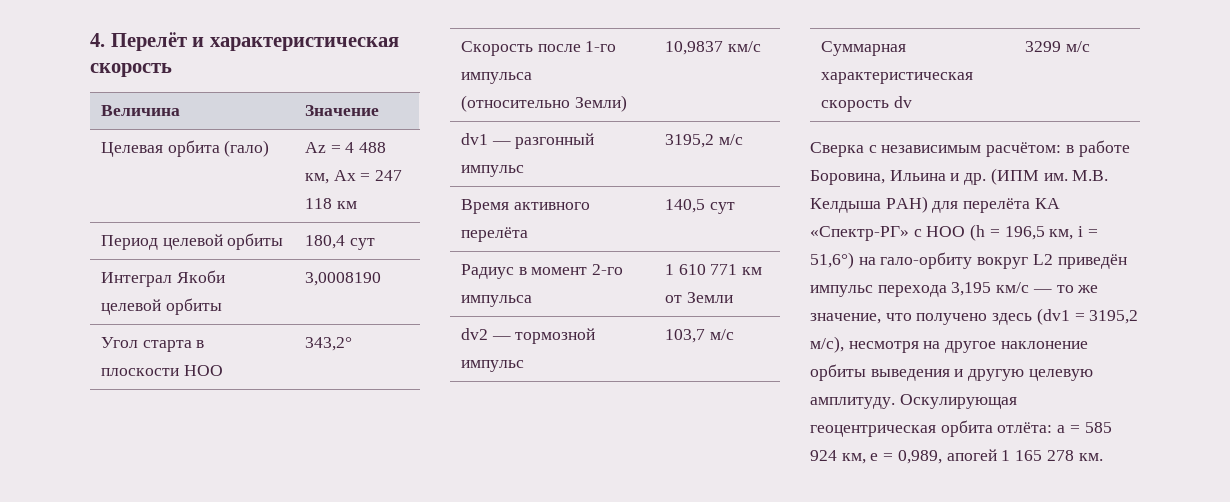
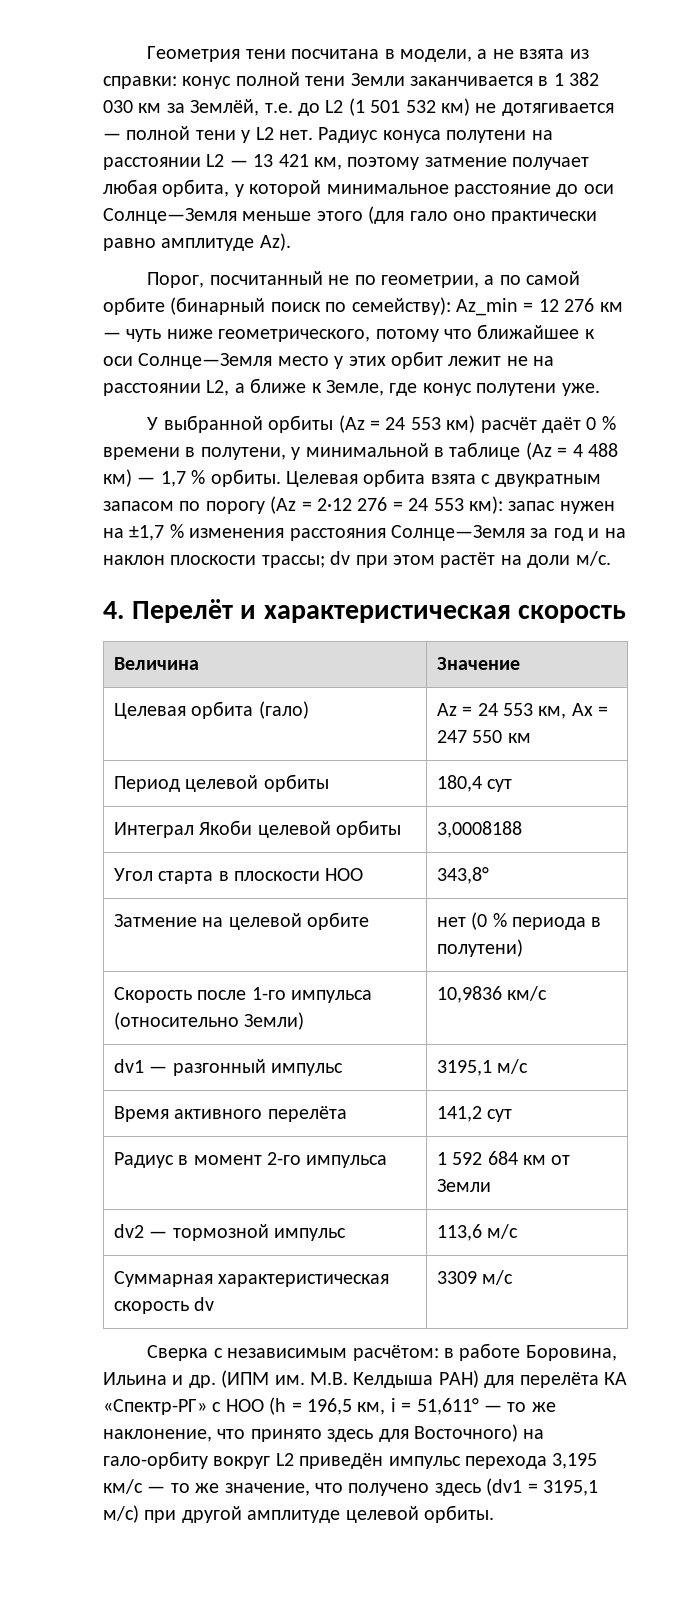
(90, 40) none -> [147,46,589,62] [103,72,600,89] [103,98,614,116] [103,126,553,143] [103,154,590,170] [103,179,614,197] [103,206,598,224] [103,233,291,251] [147,271,581,288] [103,297,623,316] [103,324,595,342] [103,351,555,369] [103,378,600,396] [147,415,616,433] [103,442,618,460] [103,469,601,487] [103,496,615,514] [103,524,626,541] [103,551,611,568] Геометрия тени посчитана в модели, а не взята из справки: конус полной тени Земли заканчивается в 1 382 030 км за Землёй, т.е. до L2 (1 501 532 км) не дотягивается — полной тени у L2 нет. Радиус конуса полутени на расстоянии L2 — 13 421 км, поэтому затмение получает любая орбита, у которой минимальное расстояние до оси Солнце—Земля меньше этого (для гало оно практически равно амплитуде Az). // Порог, посчитанный не по геометрии, а по самой орбите (бинарный поиск по семейству): Az_min = 12 276 км — чуть ниже геометрического, потому что ближайшее к оси Солнце—Земля место у этих орбит лежит не на расстоянии L2, а ближе к Земле, где конус полутени уже. // У выбранной орбиты (Az = 24 553 км) расчёт даёт 0 % времени в полутени, у минимальной в таблице (Az = 4 488 км) — 1,7 % орбиты. Целевая орбита взята с двукратным запасом по порогу (Az = 2·12 276 = 24 553 км): запас нужен на ±1,7 % изменения расстояния Солнце—Земля за год и на наклон плоскости трассы; dv при этом растёт на доли м/с. //
[345,142,387,153] 4 488 -> [477,703,534,716] 24 553
[305,198,333,209] 118 -> [472,730,503,743] 550
[305,272,382,286] 3,0008190 -> [436,821,522,838] 3,0008188
[305,337,353,351] 343,2° -> [436,867,489,884] [113,912,370,930] [436,912,602,930] [436,939,523,957] 343,8° // Затмение на целевой орбите | нет (0 % периода в полутени)
[665,41,724,55] 10,9837 -> [436,986,502,1003] 10,9836
[665,134,715,148] 3195,2 -> [436,1060,492,1076] 3195,1
[665,199,706,213] 140,5 -> [436,1106,482,1122] 141,2
[678,264,738,275] 610 771 -> [452,1151,518,1165] 592 684
[665,329,706,343] 103,7 -> [436,1224,482,1241] 113,6
[1025,41,1062,52] 3299 -> [436,1271,477,1284] 3309
[810,252,854,269] 51,6°) -> [416,1398,556,1415] [103,1424,518,1442] 51,611° — то же наклонение, что принято здесь для Восточного)
[1089,310,1139,324] [810,336,1088,353] [810,364,1093,381] [810,394,1017,409] [810,420,1112,437] [810,449,1103,464] 3195,2 м/с), несмотря на другое наклонение орбиты выведения и другую целевую амплитуду. Оскулирующая геоцентрическая орбита отлёта: a = 585 924 км, e = 0,989, апогей 1 165 278 км. -> [543,1480,598,1496] [103,1505,494,1523] 3195,1 м/с) при другой амплитуде целевой орбиты.

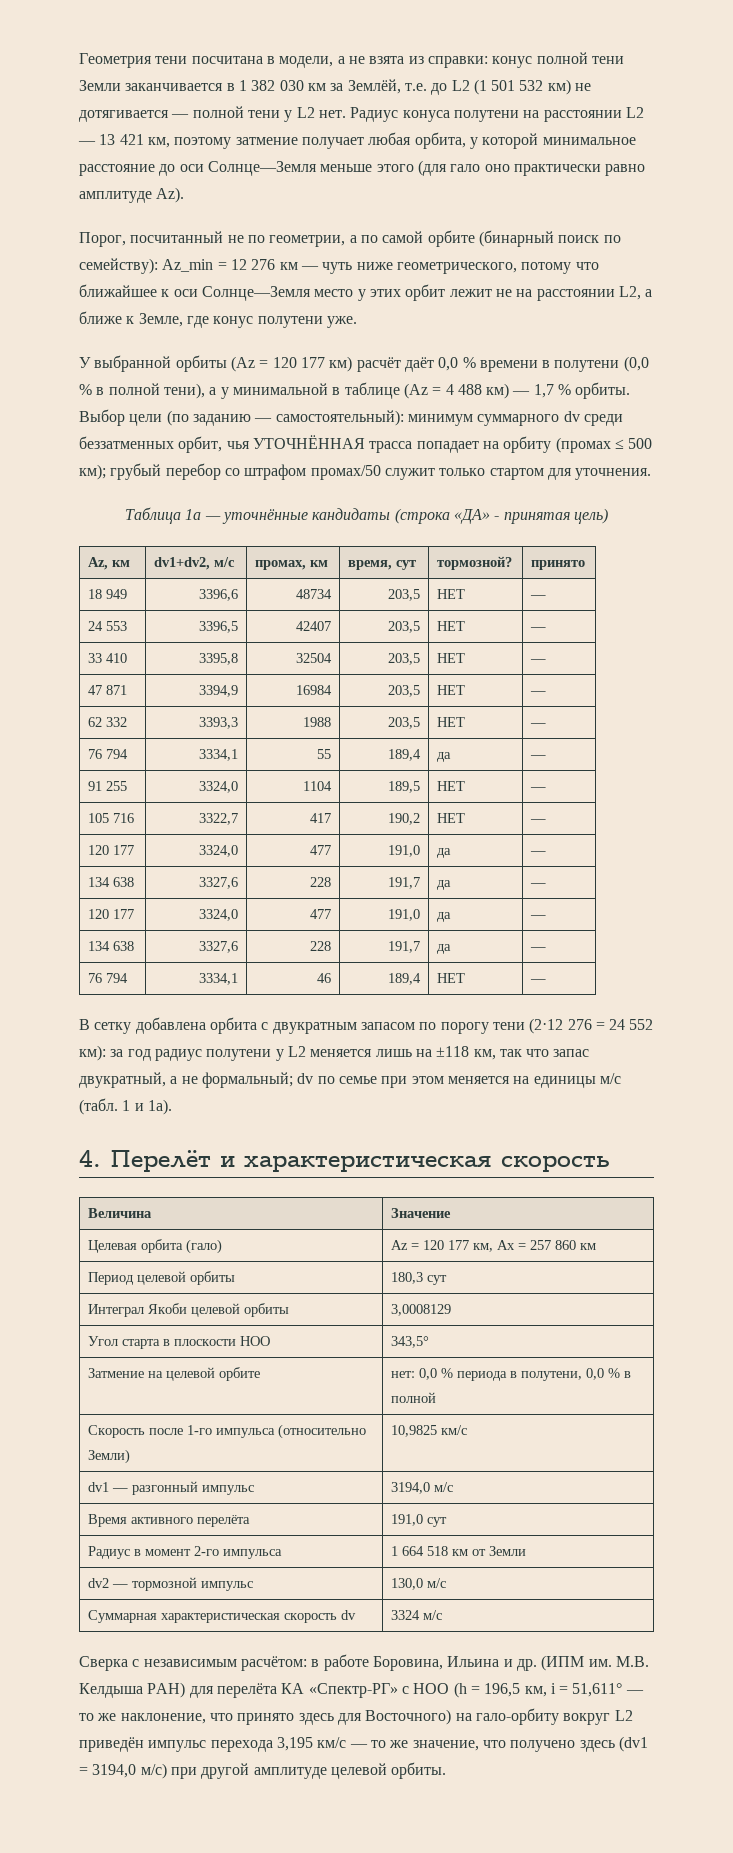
[385,417,441,430] 24 553 -> [272,357,325,368] 120 177
[586,417,597,430] 0 -> [438,357,459,371] 0,0
[200,447,286,460] полутени, -> [554,356,649,372] [79,383,217,399] полутени (0,0 % в полной тени), а
[286,469,476,487] Целевая орбита взята -> [79,409,623,426] [79,435,653,453] [79,463,652,480] [125,507,608,524] [88,557,131,570] [154,557,236,570] [255,560,329,570] [348,560,417,570] [437,556,513,570] [531,560,586,570] [88,589,128,599] [198,589,238,601] [295,589,332,599] [387,589,420,601] [437,589,466,599] [530,595,547,599] [88,621,128,631] [198,621,238,633] [295,621,331,631] [387,621,420,633] [437,621,466,631] [530,627,547,631] [88,653,128,663] [198,653,238,665] [295,653,332,663] [387,653,420,665] [437,653,466,663] [530,659,547,663] [88,685,128,695] [198,685,238,697] [295,685,332,695] [387,685,420,697] [437,685,466,695] [530,691,547,695] [88,717,128,727] [198,717,238,729] [302,717,331,727] [387,717,420,729] [437,717,466,727] [530,723,547,727] [88,749,129,759] [198,749,238,761] [316,749,331,759] [387,749,421,761] [437,752,452,762] [530,755,547,759] [88,781,128,791] [198,781,238,793] [302,781,332,791] [387,781,420,793] [437,781,466,791] [530,787,547,791] [88,813,135,823] [198,813,238,825] [309,813,331,823] [387,813,420,825] [437,813,466,823] [530,819,547,823] [88,845,135,855] [198,845,238,857] [309,845,331,855] [387,845,420,857] [437,848,452,858] [530,851,547,855] [88,877,135,887] [198,877,238,889] [309,877,331,887] [387,877,420,889] [437,880,452,890] [530,883,547,887] [88,909,135,919] [198,909,238,921] [309,909,331,919] [387,909,420,921] [437,912,452,922] [530,915,547,919] [88,941,135,951] [198,941,238,953] [309,941,331,951] [387,941,420,953] [437,944,452,954] [530,947,547,951] [88,973,129,983] [198,973,238,985] [316,973,331,983] [387,973,421,985] [437,973,466,983] [530,979,547,983] [79,1017,257,1034] Выбор цели (по заданию — самостоятельный): минимум суммарного dv среди беззатменных орбит, чья УТОЧНЁННАЯ трасса попадает на орбиту (промах ≤ 500 км); грубый перебор со штрафом промах/50 служит только стартом для уточнения. // Таблица 1а — уточнённые кандидаты (строка «ДА» - принятая цель) // Az, км | dv1+dv2, м/с | промах, км | время, сут | тормозной? | принято // 18 949 | 3396,6 | 48734 | 203,5 | НЕТ | — // 24 553 | 3396,5 | 42407 | 203,5 | НЕТ | — // 33 410 | 3395,8 | 32504 | 203,5 | НЕТ | — // 47 871 | 3394,9 | 16984 | 203,5 | НЕТ | — // 62 332 | 3393,3 | 1988 | 203,5 | НЕТ | — // 76 794 | 3334,1 | 55 | 189,4 | да | — // 91 255 | 3324,0 | 1104 | 189,5 | НЕТ | — // 105 716 | 3322,7 | 417 | 190,2 | НЕТ | — // 120 177 | 3324,0 | 477 | 191,0 | да | — // 134 638 | 3327,6 | 228 | 191,7 | да | — // 120 177 | 3324,0 | 477 | 191,0 | да | — // 134 638 | 3327,6 | 228 | 191,7 | да | — // 76 794 | 3334,1 | 46 | 189,4 | НЕТ | — // В сетку добавлена орбита
[270,496,615,514] [103,524,626,541] [103,551,611,568] (Az = 2·12 276 = 24 553 км): запас нужен на ±1,7 % изменения расстояния Солнце—Земля за год и на наклон плоскости трассы; dv при этом растёт на доли м/с. -> [492,1018,654,1034] [79,1045,590,1061] [79,1072,621,1088] [79,1098,172,1115] тени (2·12 276 = 24 552 км): за год радиус полутени у L2 меняется лишь на ±118 км, так что запас двукратный, а не формальный; dv по семье при этом меняется на единицы м/с (табл. 1 и 1а).
[477,703,534,716] 24 553 -> [423,1240,470,1250] 120 177
[436,730,503,743] 247 550 -> [530,1240,577,1250] 257 860
[436,775,482,792] 180,4 -> [391,1272,424,1284] 180,3
[436,821,522,838] 3,0008188 -> [391,1304,452,1316] 3,0008129
[436,867,489,884] 343,8° -> [391,1336,430,1348] 343,5°
[436,912,488,930] нет (0 -> [391,1368,438,1380] нет: 0,0
[436,939,523,957] полутени) -> [521,1368,632,1381] [391,1392,437,1403] полутени, 0,0 % в полной
[436,986,502,1003] 10,9836 -> [391,1425,438,1437] 10,9825
[436,1060,492,1076] 3195,1 -> [391,1482,431,1494] 3194,0
[436,1106,482,1122] 141,2 -> [391,1514,424,1526] 191,0
[452,1151,518,1165] 592 684 -> [402,1546,449,1556] 664 518
[436,1224,482,1241] 113,6 -> [391,1578,424,1590] 130,0
[436,1271,477,1284] 3309 -> [391,1610,421,1620] 3324
[543,1480,598,1496] 3195,1 -> [92,1764,137,1778] 3194,0

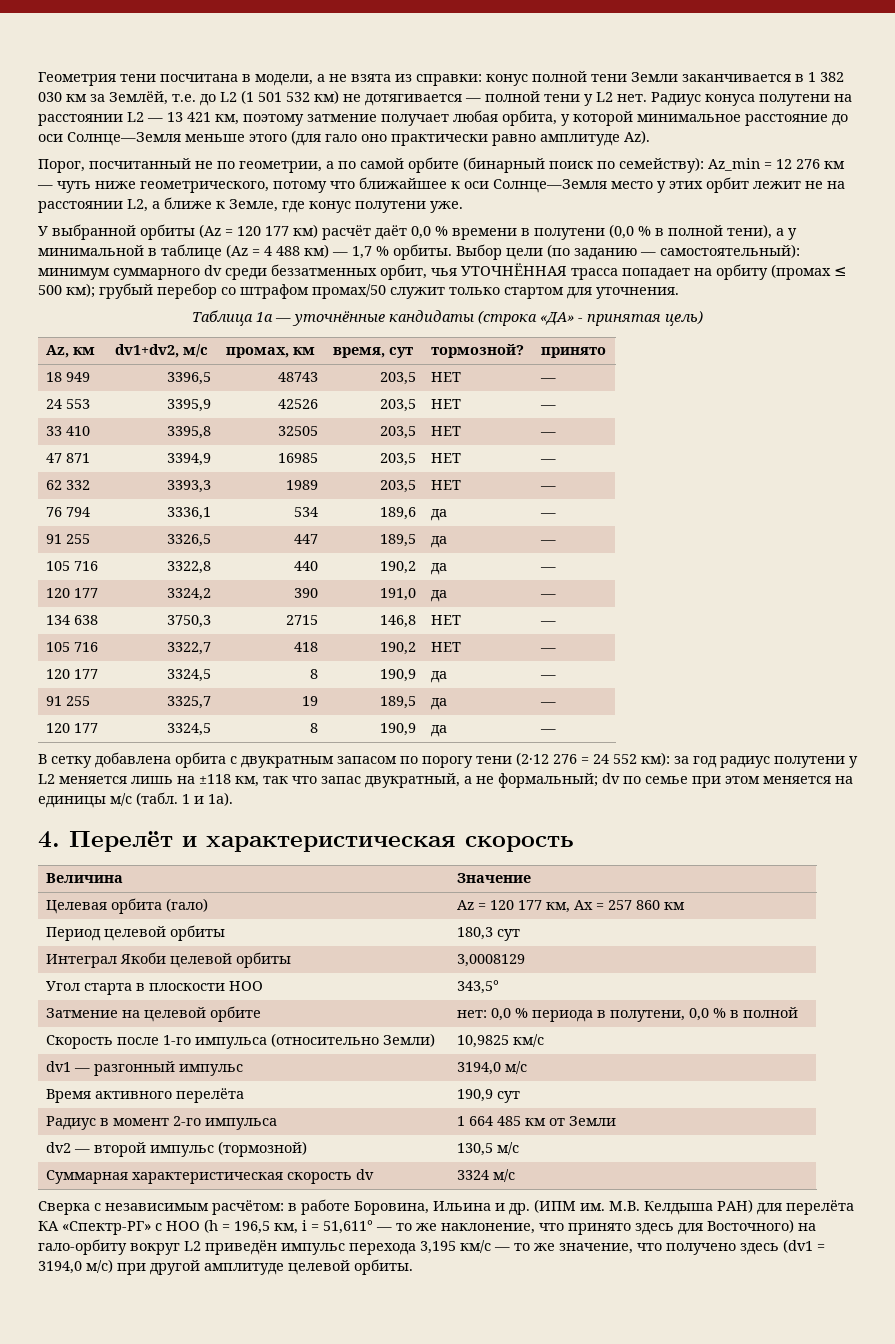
[198,589,238,601] [295,589,332,599] 3396,6 | 48734 -> [167,372,212,385] [278,372,319,382] 3396,5 | 48743
[198,621,238,633] [295,621,331,631] 3396,5 | 42407 -> [167,399,212,412] [278,399,319,409] 3395,9 | 42526
[295,653,332,663] 32504 -> [278,426,319,436] 32505
[295,685,332,695] 16984 -> [278,453,319,463] 16985
[302,717,331,727] 1988 -> [286,480,319,490] 1989
[198,749,238,761] [316,749,331,759] [387,749,421,761] [437,752,452,762] [530,755,547,759] [88,781,128,791] [198,781,238,793] [302,781,332,791] [387,781,420,793] 3334,1 | 55 | 189,4 | да | — // 91 255 | 3324,0 | 1104 | 189,5 -> [167,507,212,520] [294,507,319,517] [380,507,417,520] [430,509,447,521] [539,513,556,517] [45,534,90,544] [167,534,212,547] [294,534,319,544] [380,534,417,547] [430,536,447,548] [539,540,556,544] [45,561,98,571] [167,561,212,574] [294,561,319,571] [380,561,417,574] [430,563,447,575] [539,567,556,571] [45,588,98,598] [167,588,212,601] [294,588,319,598] [380,588,417,601] [430,590,447,602] [539,594,556,598] [45,615,98,625] [167,615,212,628] [286,615,319,625] [380,615,417,628] 3336,1 | 534 | 189,6 | да | — // 91 255 | 3326,5 | 447 | 189,5 | да | — // 105 716 | 3322,8 | 440 | 190,2 | да | — // 120 177 | 3324,2 | 390 | 191,0 | да | — // 134 638 | 3750,3 | 2715 | 146,8
[309,813,331,823] 417 -> [294,642,319,652] 418
[198,845,238,857] [309,845,331,855] [387,845,420,857] [437,848,452,858] [530,851,547,855] [88,877,135,887] [198,877,238,889] [309,877,331,887] [387,877,420,889] [437,880,452,890] [530,883,547,887] [88,909,135,919] [198,909,238,921] [309,909,331,919] [387,909,420,921] [437,912,452,922] [530,915,547,919] [88,941,135,951] [198,941,238,953] [309,941,331,951] [387,941,420,953] [437,944,452,954] [530,947,547,951] [88,973,129,983] [198,973,238,985] [316,973,331,983] [387,973,421,985] [437,973,466,983] [530,979,547,983] 3324,0 | 477 | 191,0 | да | — // 134 638 | 3327,6 | 228 | 191,7 | да | — // 120 177 | 3324,0 | 477 | 191,0 | да | — // 134 638 | 3327,6 | 228 | 191,7 | да | — // 76 794 | 3334,1 | 46 | 189,4 | НЕТ | — -> [167,669,212,682] [310,669,319,679] [380,669,417,682] [430,671,447,683] [539,675,556,679] [45,696,90,706] [167,696,212,709] [302,696,319,706] [380,696,417,709] [430,698,447,710] [539,702,556,706] [45,723,98,733] [167,723,212,736] [310,723,319,733] [380,723,417,736] [430,725,447,737] [539,729,556,733] 3324,5 | 8 | 190,9 | да | — // 91 255 | 3325,7 | 19 | 189,5 | да | — // 120 177 | 3324,5 | 8 | 190,9 | да | —
[391,1514,424,1526] 191,0 -> [456,1089,493,1102] 190,9
[427,1546,449,1556] 518 -> [496,1116,521,1126] 485
[132,1577,254,1591] [391,1578,424,1590] тормозной импульс | 130,0 -> [93,1141,307,1157] [456,1143,493,1156] второй импульс (тормозной) | 130,5

